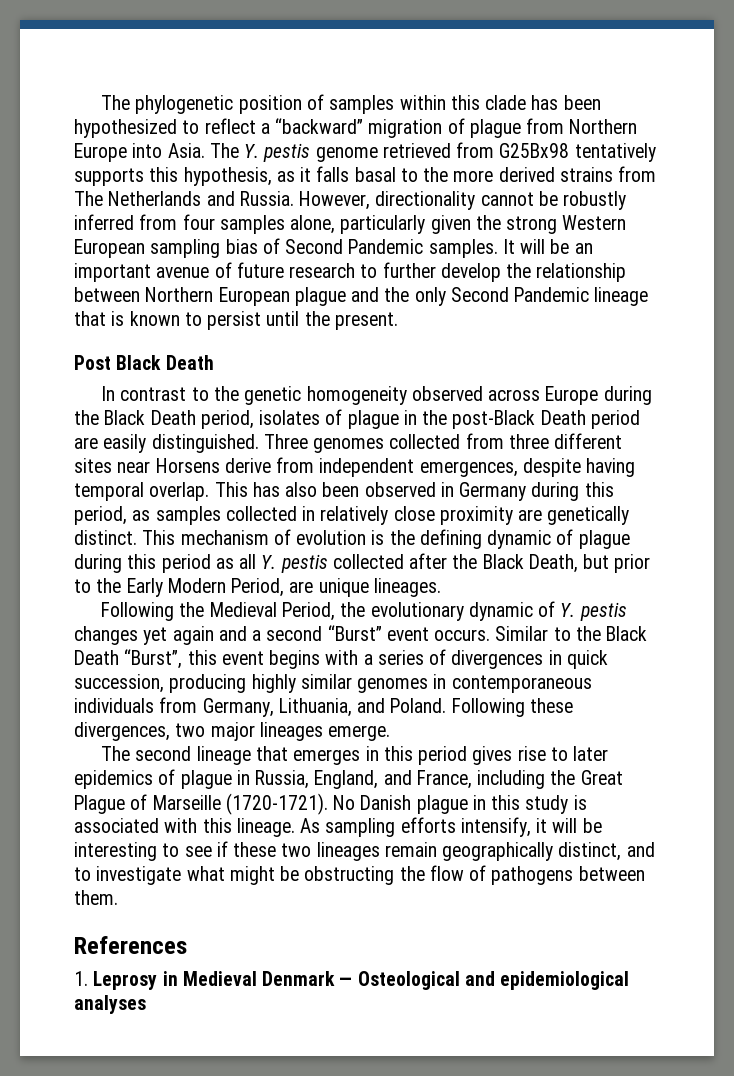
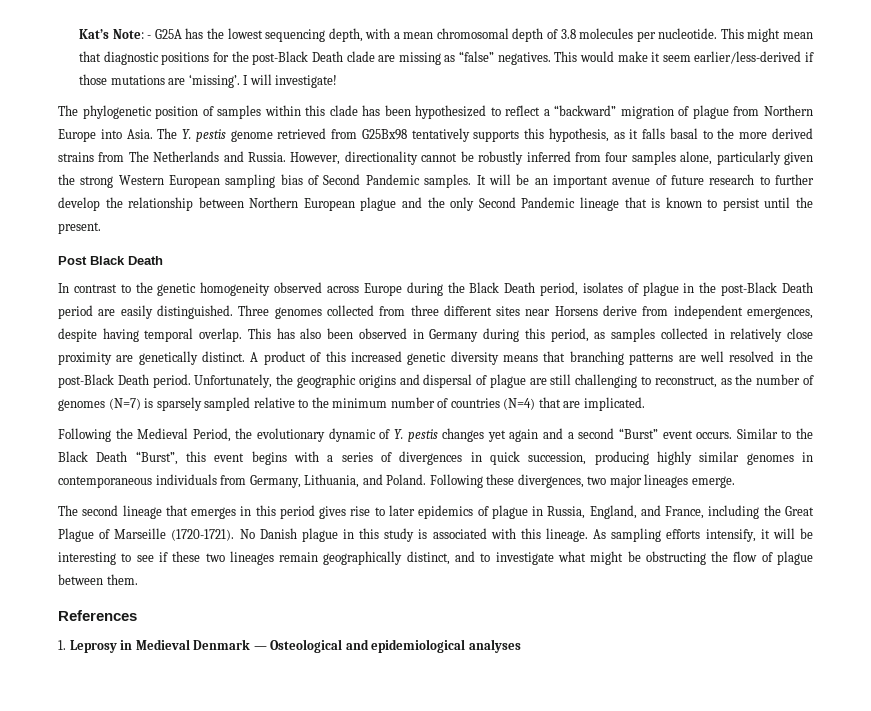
(101, 102) none -> [79,28,813,42] [79,51,814,65] [79,74,338,88] Kat’s Note: - G25A has the lowest sequencing depth, with a mean chromosomal depth of 3.8 molecules per nucleotide. This might mean that diagnostic positions for the post-Black Death clade are missing as “false” negatives. This would make it seem earlier/less-derived if those mutations are ‘missing’. I will investigate! //
[142,529,630,549] [74,553,651,573] [74,578,441,597] This mechanism of evolution is the defining dynamic of plague during this period as all Y. pestis collected after the Black Death, but prior to the Early Modern Period, are unique lineages. -> [250,351,813,365] [58,374,814,388] [58,397,645,411] A product of this increased genetic diversity means that branching patterns are well resolved in the post-Black Death period. Unfortunately, the geographic origins and dispersal of plague are still challenging to reconstruct, as the number of genomes (N=7) is sparsely sampled relative to the minimum number of countries (N=4) that are implicated.
[491,866,574,885] pathogens -> [776,551,813,565] plague

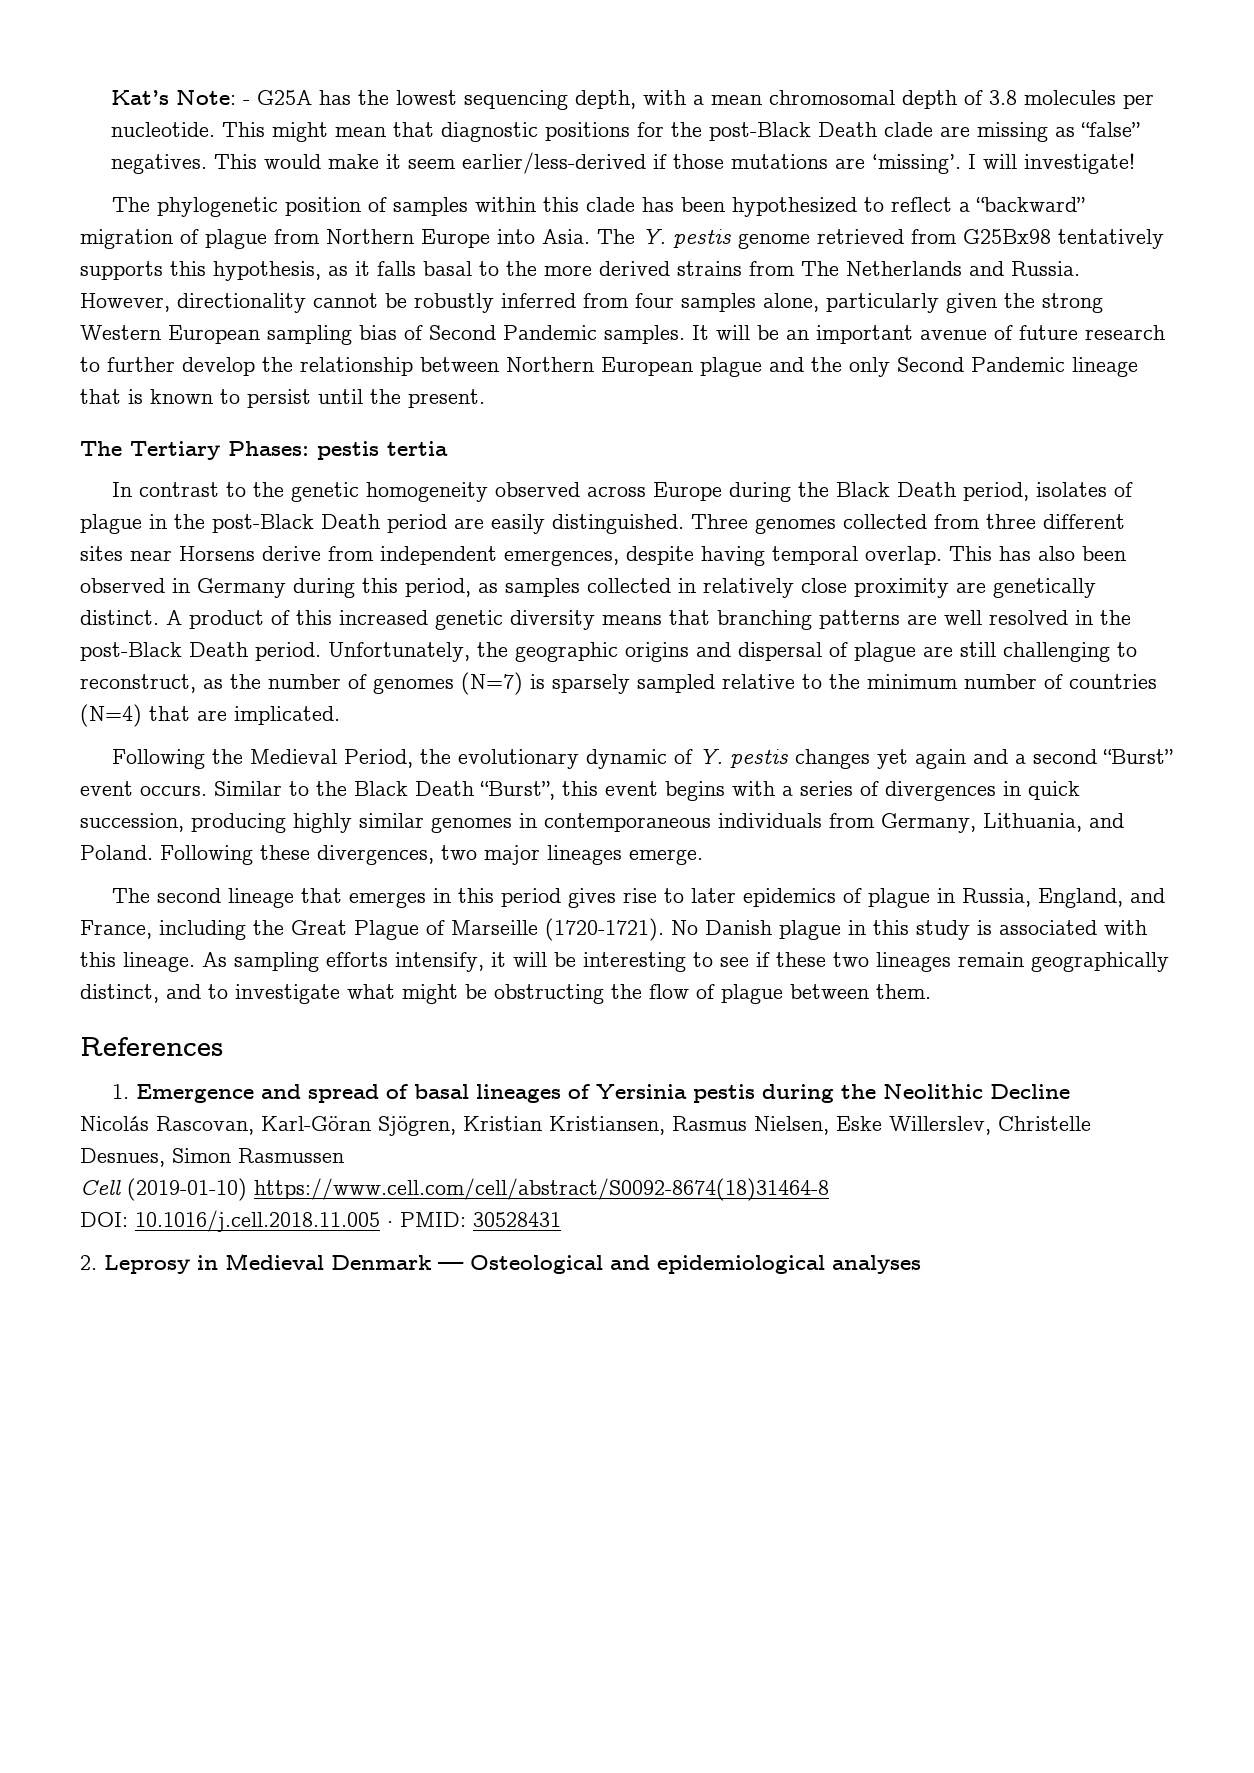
[58,256,163,265] Post Black Death -> [80,441,448,460] The Tertiary Phases: pestis tertia
(66, 645) none -> [136,1084,1071,1103] [80,1116,1091,1136] [80,1148,344,1167] [80,1178,829,1201] [80,1210,561,1232] [80,1255,97,1270] Emergence and spread of basal lineages of Yersinia pestis during the Neolithic Decline // Nicolás Rascovan, Karl-Göran Sjögren, Kristian Kristiansen, Rasmus Nielsen, Eske Willerslev, Christelle Desnues, Simon Rasmussen // Cell (2019-01-10) https://www.cell.com/cell/abstract/S0092-8674(18)31464-8 // DOI: 10.1016/j.cell.2018.11.005 · PMID: 30528431 // 2.

